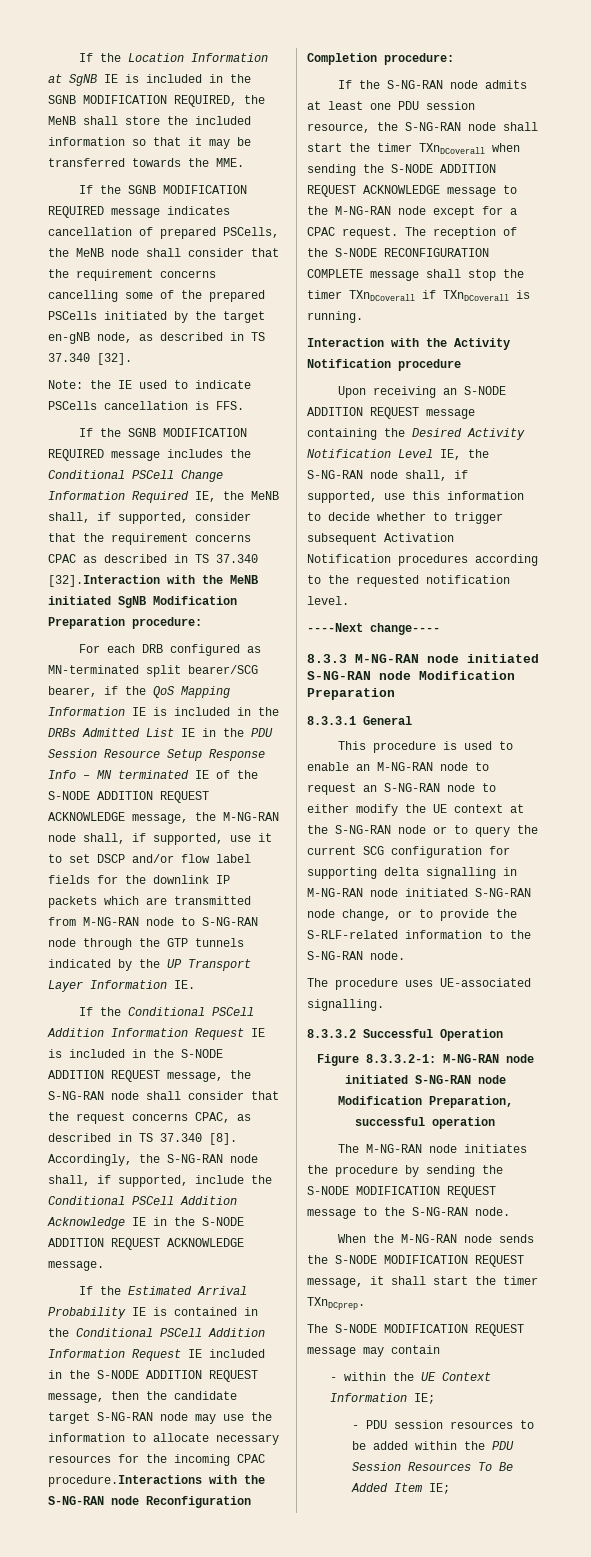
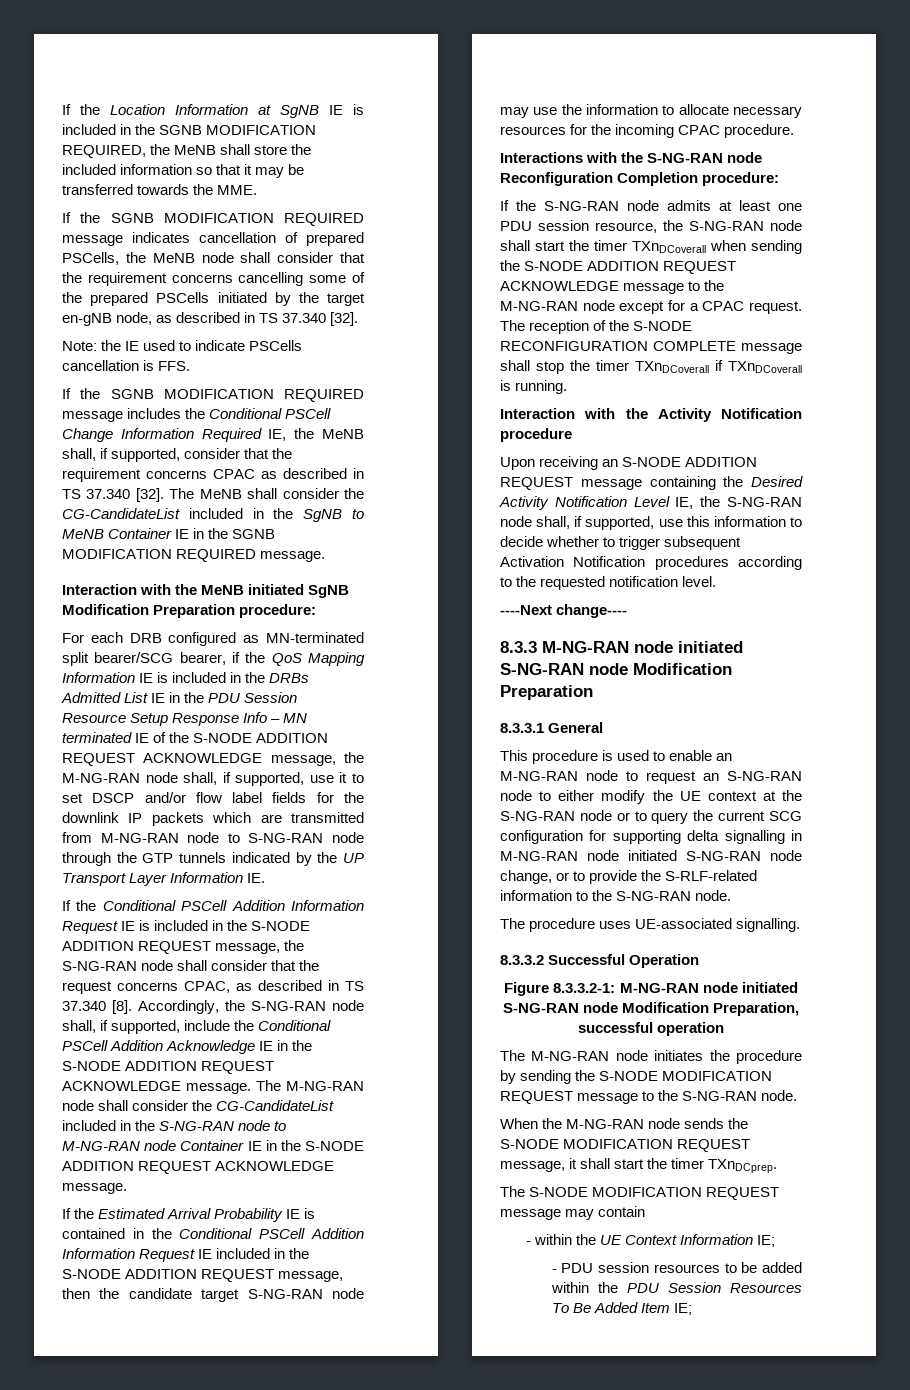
[48,575,160,587] [32].Interaction -> [135,488,365,502] [62,508,365,522] [62,528,276,539] [62,549,326,562] [62,584,137,595] [32]. The MeNB shall consider the CG-CandidateList included in the SgNB to MeNB Container IE in the SGNB MODIFICATION REQUIRED message. // Interaction
(104, 1266) none -> [256,1080,364,1091] [62,1100,335,1111] [62,1120,287,1131] [62,1140,364,1151] [62,1161,335,1174] [62,1183,127,1194] The M-NG-RAN node shall consider the CG-CandidateList included in the S-NG-RAN node to M-NG-RAN node Container IE in the S-NODE ADDITION REQUEST ACKNOWLEDGE message.
[48,1475,202,1487] procedure.Interactions -> [724,124,795,138] [500,152,583,163] procedure. // Interactions

